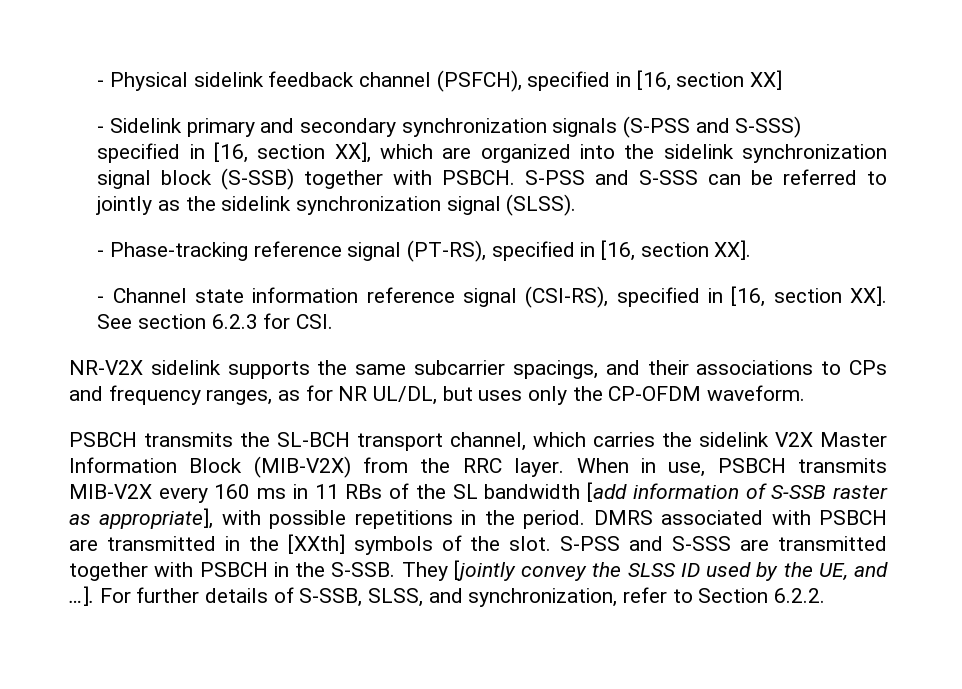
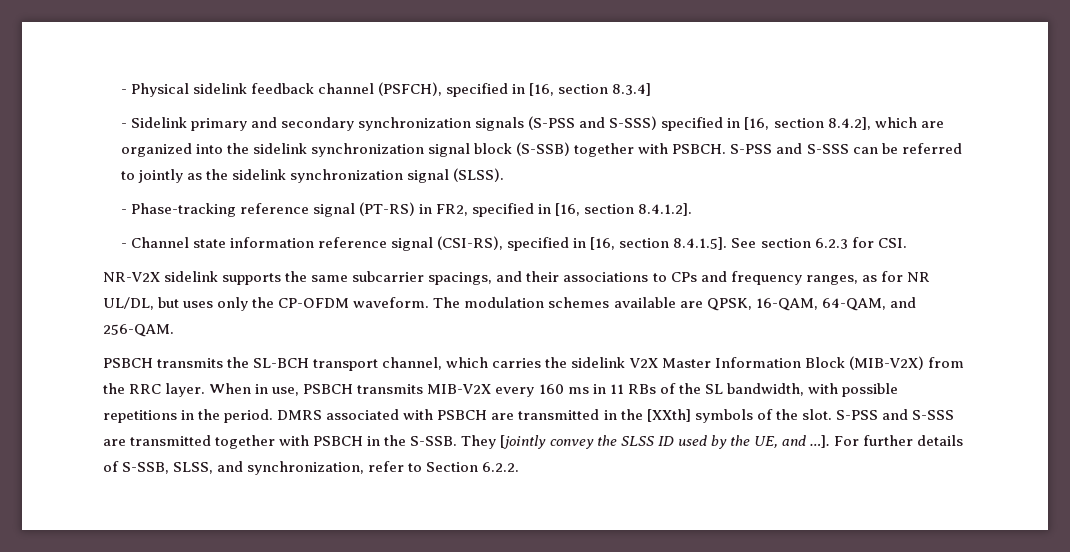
[749,70,782,90] XX] -> [612,83,652,96] 8.3.4]
[334,142,371,163] XX], -> [827,117,871,130] 8.4.2],
[406,240,752,262] (PT-RS), specified in [16, section XX]. -> [359,202,693,217] (PT-RS) in FR2, specified in [16, section 8.4.1.2].
[850,286,888,306] XX]. -> [673,237,728,250] 8.4.1.5].
(806, 393) none -> [433,297,916,311] [103,324,174,337] The modulation schemes available are QPSK, 16-QAM, 64-QAM, and 256-QAM.
[484,482,889,502] [69,508,214,529] bandwidth [add information of S-SSB raster as appropriate], -> [726,383,804,396] bandwidth,

